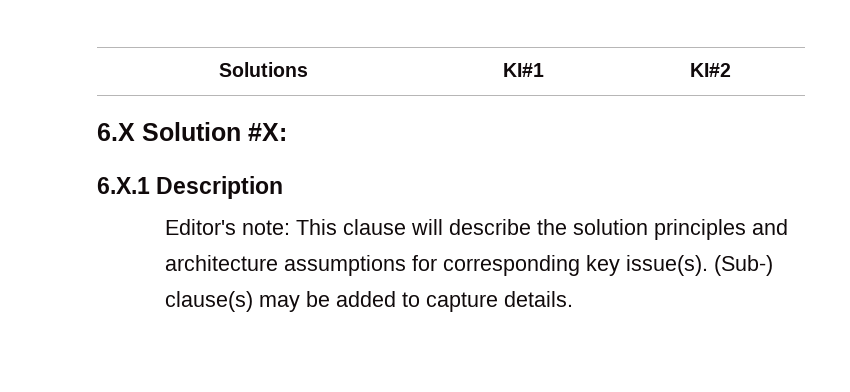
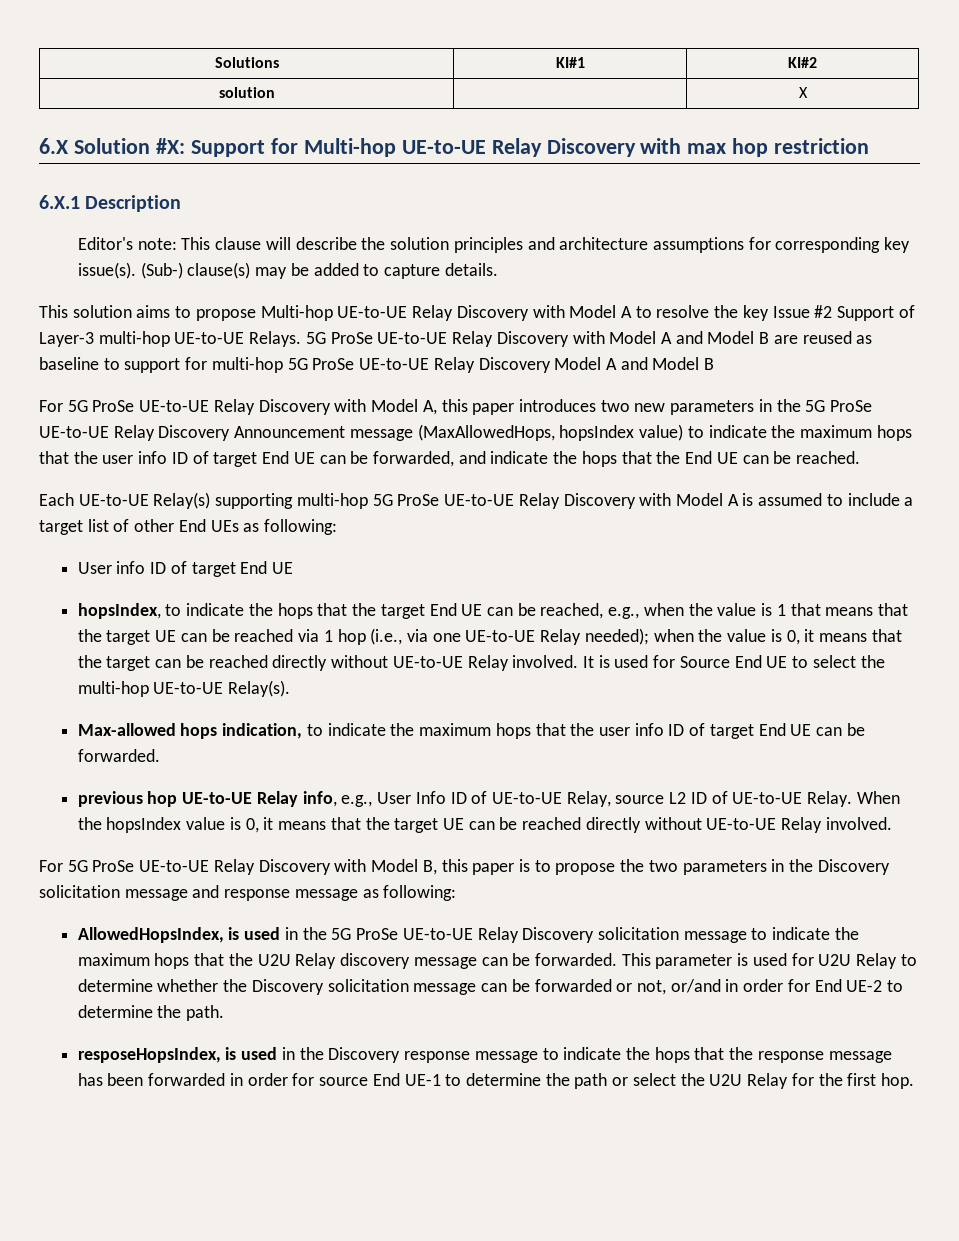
(732, 70) none -> [218,87,275,98] [798,87,808,98] // solution | | X
(287, 132) none -> [190,138,870,157] Support for Multi-hop UE-to-UE Relay Discovery with max hop restriction
(574, 299) none -> [39,305,915,321] [39,331,873,347] [39,357,715,373] [39,399,873,415] [39,424,912,441] [39,451,860,467] [39,492,914,509] [39,519,338,535] [77,561,294,577] [77,603,908,619] [77,628,902,645] [77,655,885,671] [77,680,291,697] [77,723,865,739] [77,749,160,762] [77,791,900,807] [77,817,892,833] [39,859,890,875] [39,885,457,901] [77,927,859,943] [77,953,917,969] [77,979,904,995] [77,1005,225,1021] [77,1047,892,1063] [77,1073,914,1089] // This solution aims to propose Multi-hop UE-to-UE Relay Discovery with Model A to resolve the key Issue #2 Support of Layer-3 multi-hop UE-to-UE Relays. 5G ProSe UE-to-UE Relay Discovery with Model A and Model B are reused as baseline to support for multi-hop 5G ProSe UE-to-UE Relay Discovery Model A and Model B // For 5G ProSe UE-to-UE Relay Discovery with Model A, this paper introduces two new parameters in the 5G ProSe UE-to-UE Relay Discovery Announcement message (MaxAllowedHops, hopsIndex value) to indicate the maximum hops that the user info ID of target End UE can be forwarded, and indicate the hops that the End UE can be reached. // Each UE-to-UE Relay(s) supporting multi-hop 5G ProSe UE-to-UE Relay Discovery with Model A is assumed to include a target list of other End UEs as following: // User info ID of target End UE // hopsIndex, to indicate the hops that the target End UE can be reached, e.g., when the value is 1 that means that the target UE can be reached via 1 hop (i.e., via one UE-to-UE Relay needed); when the value is 0, it means that the target can be reached directly without UE-to-UE Relay involved. It is used for Source End UE to select the multi-hop UE-to-UE Relay(s). // Max-allowed hops indication, to indicate the maximum hops that the user info ID of target End UE can be forwarded. // previous hop UE-to-UE Relay info, e.g., User Info ID of UE-to-UE Relay, source L2 ID of UE-to-UE Relay. When the hopsIndex value is 0, it means that the target UE can be reached directly without UE-to-UE Relay involved. // For 5G ProSe UE-to-UE Relay Discovery with Model B, this paper is to propose the two parameters in the Discovery solicitation message and response message as following: // AllowedHopsIndex, is used in the 5G ProSe UE-to-UE Relay Discovery solicitation message to indicate the maximum hops that the U2U Relay discovery message can be forwarded. This parameter is used for U2U Relay to determine whether the Discovery solicitation message can be forwarded or not, or/and in order for End UE-2 to determine the path. // resposeHopsIndex, is used in the Discovery response message to indicate the hops that the response message has been forwarded in order for source End UE-1 to determine the path or select the U2U Relay for the first hop.

